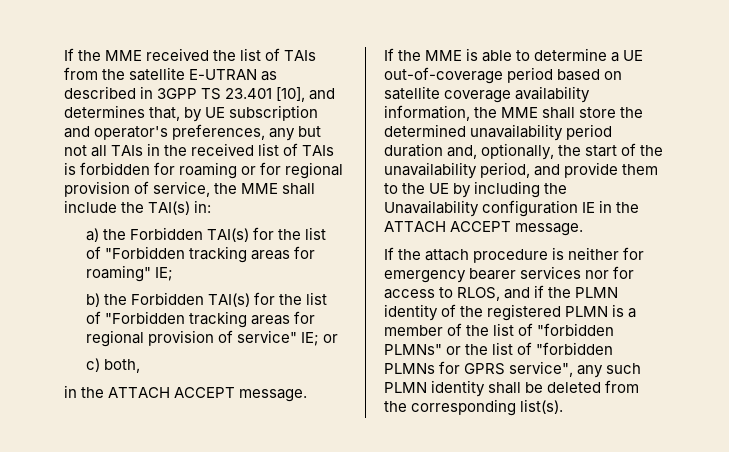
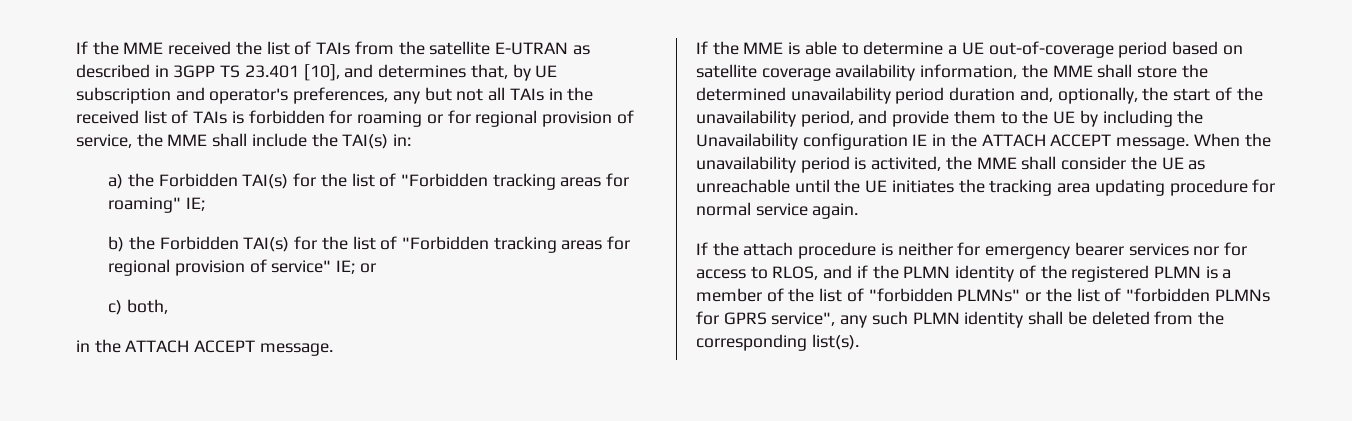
(584, 229) none -> [1193,133,1271,147] [696,156,1206,173] [696,179,1276,196] [696,202,859,219] When the unavailability period is activited, the MME shall consider the UE as unreachable until the UE initiates the tracking area updating procedure for normal service again.

